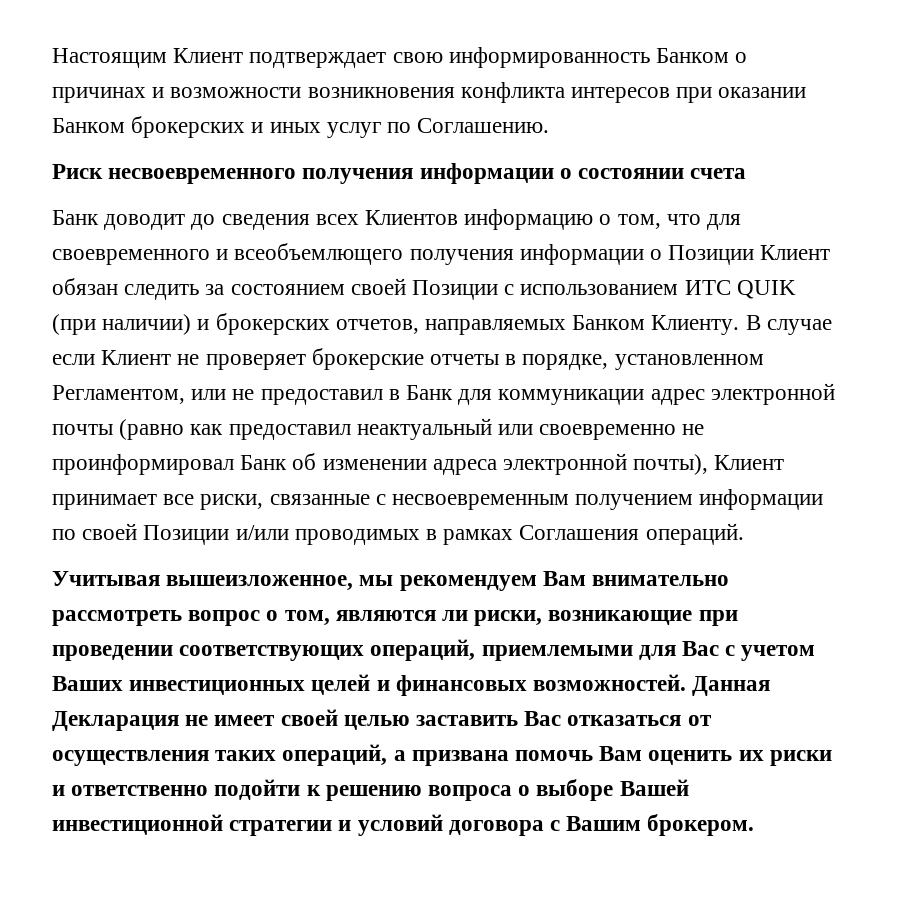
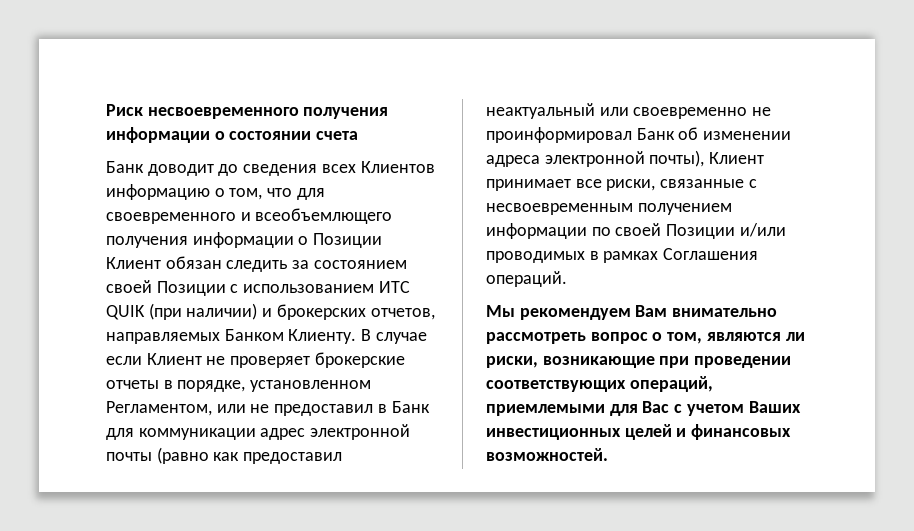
[52,47,748,68] [52,82,807,103] [52,116,550,138] Настоящим Клиент подтверждает свою информированность Банком о причинах и возможности возникновения конфликта интересов при оказании Банком брокерских и иных услуг по Соглашению. // -> (106, 110) none
[52,571,394,591] Учитывая вышеизложенное, мы -> [486,305,515,317] Мы
[692,676,771,696] [52,709,712,731] [52,744,832,766] [52,779,689,801] [52,814,755,836] Данная Декларация не имеет своей целью заставить Вас отказаться от осуществления таких операций, а призвана помочь Вам оценить их риски и ответственно подойти к решению вопроса о выборе Вашей инвестиционной стратегии и условий договора с Вашим брокером. -> (608, 454) none

